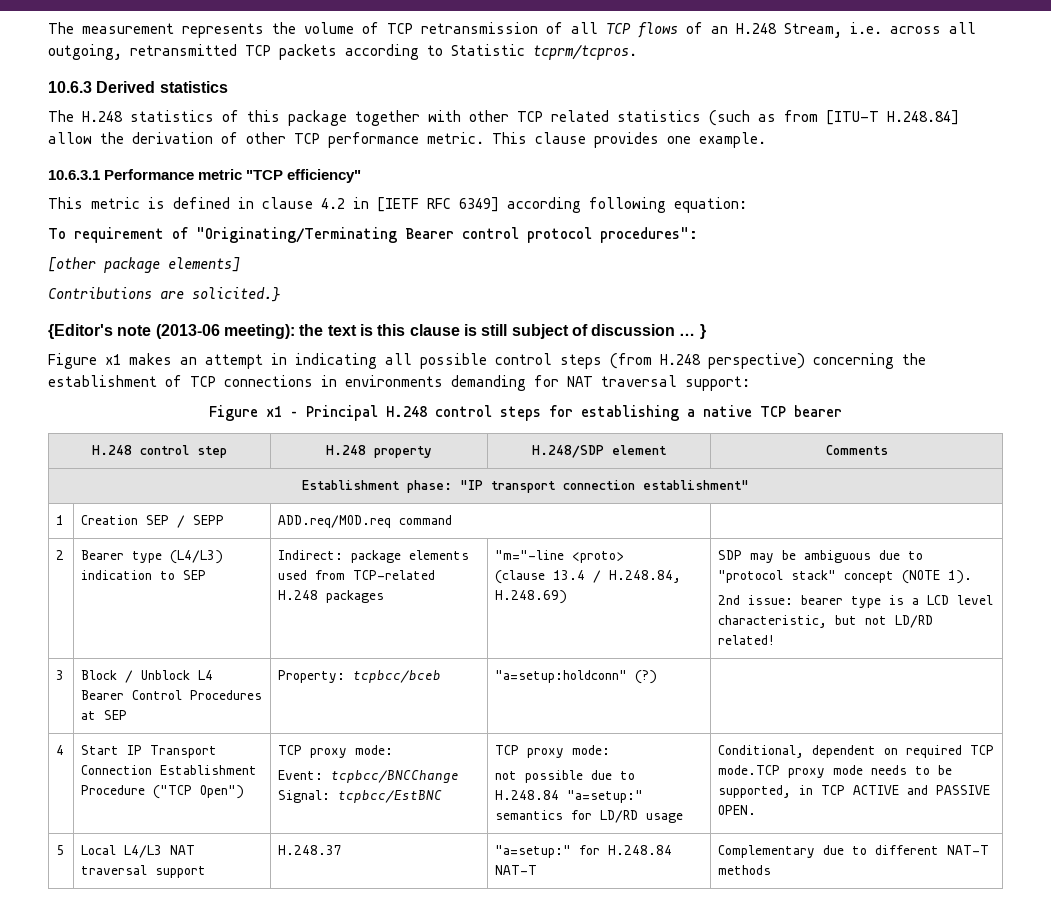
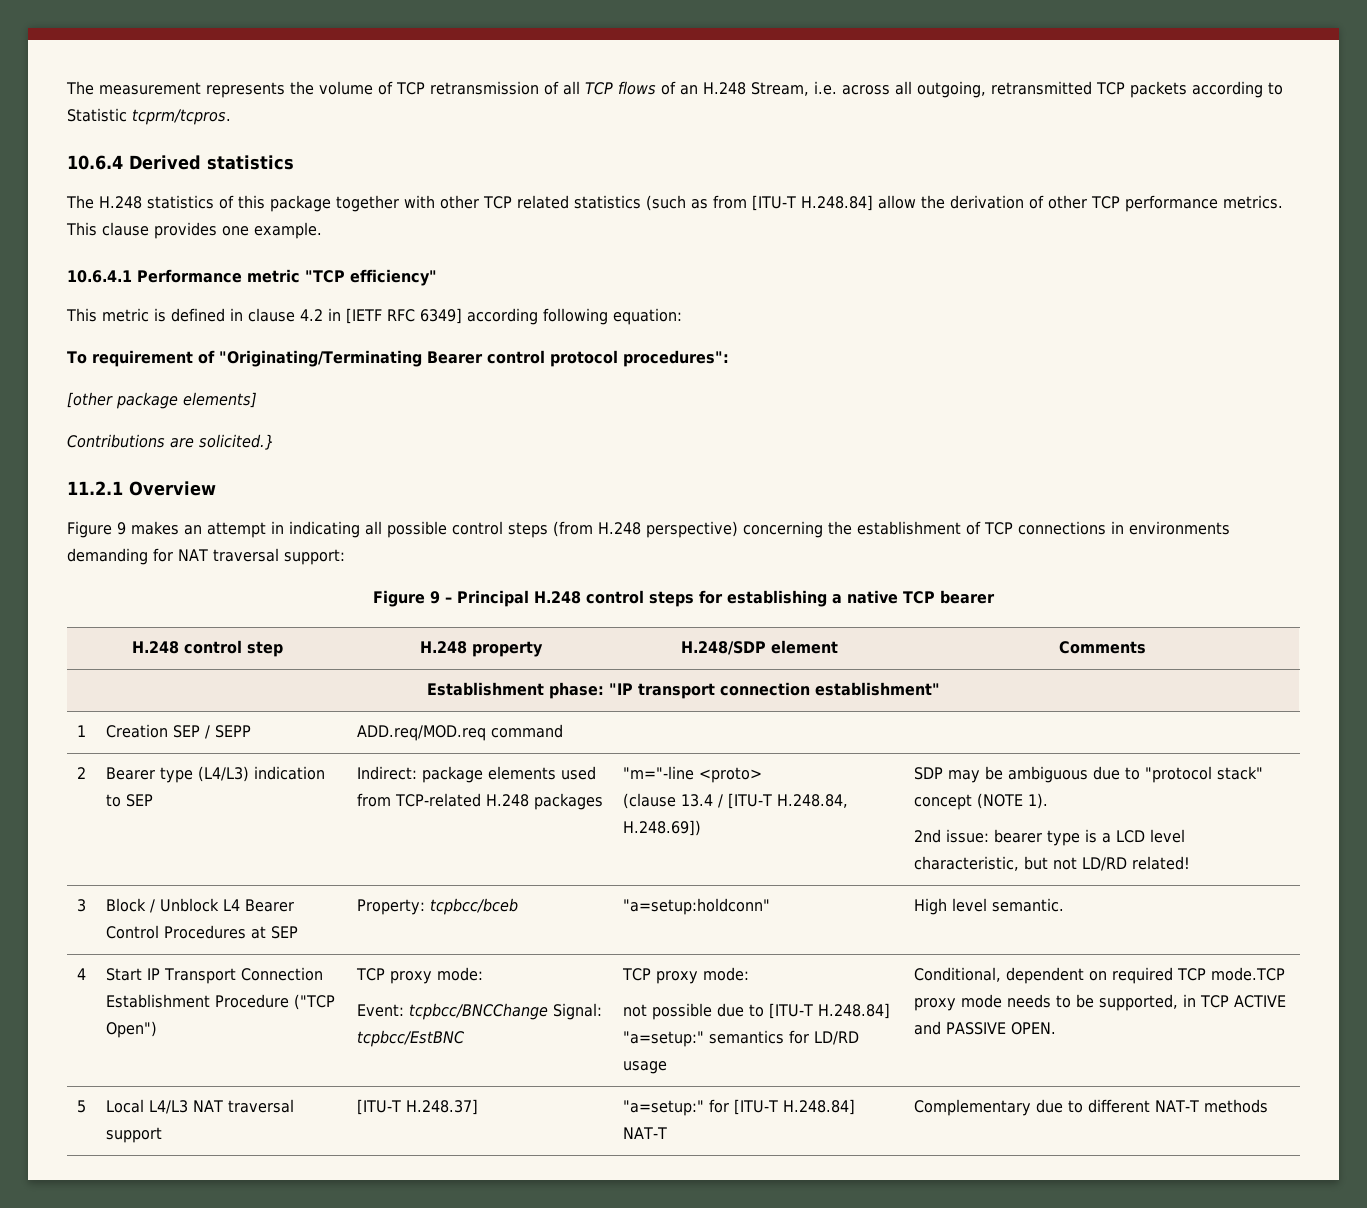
[48,81,92,93] 10.6.3 -> [67,155,123,170] 10.6.4
[427,132,484,144] metric. -> [1222,195,1283,209] metrics.
[48,170,100,180] 10.6.3.1 -> [67,270,132,283] 10.6.4.1
[48,324,706,339] [48,353,121,369] {Editor's note (2013-06 meeting): the text is this clause is still subject of discussion … } // Figure x1 -> [67,481,216,496] [67,521,126,538] 11.2.1 Overview // Figure 9
[266,406,282,417] x1 -> [430,591,440,604] 9
[609,570,682,583] [495,590,568,604] H.248.84, H.248.69) -> [727,793,848,809] [622,820,701,836] [ITU-T H.248.84, H.248.69])
[635,670,658,684] (?) | -> [913,898,1064,915] | High level semantic.
[495,790,560,800] H.248.84 -> [768,1003,890,1019] [ITU-T H.248.84]
[278,845,343,855] H.248.37 -> [356,1099,478,1115] [ITU-T H.248.37]
[608,845,673,855] H.248.84 -> [733,1099,855,1115] [ITU-T H.248.84]

